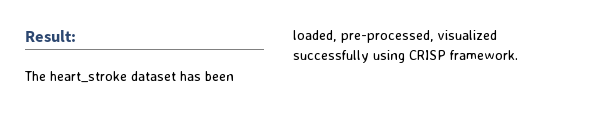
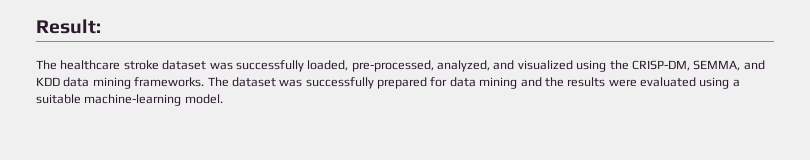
[50,71,234,83] [293,30,497,43] [293,50,518,63] heart_stroke dataset has been loaded, pre-processed, visualized successfully using CRISP framework. -> [60,60,765,72] [36,77,740,89] [36,94,223,106] healthcare stroke dataset was successfully loaded, pre-processed, analyzed, and visualized using the CRISP-DM, SEMMA, and KDD data mining frameworks. The dataset was successfully prepared for data mining and the results were evaluated using a suitable machine-learning model.

